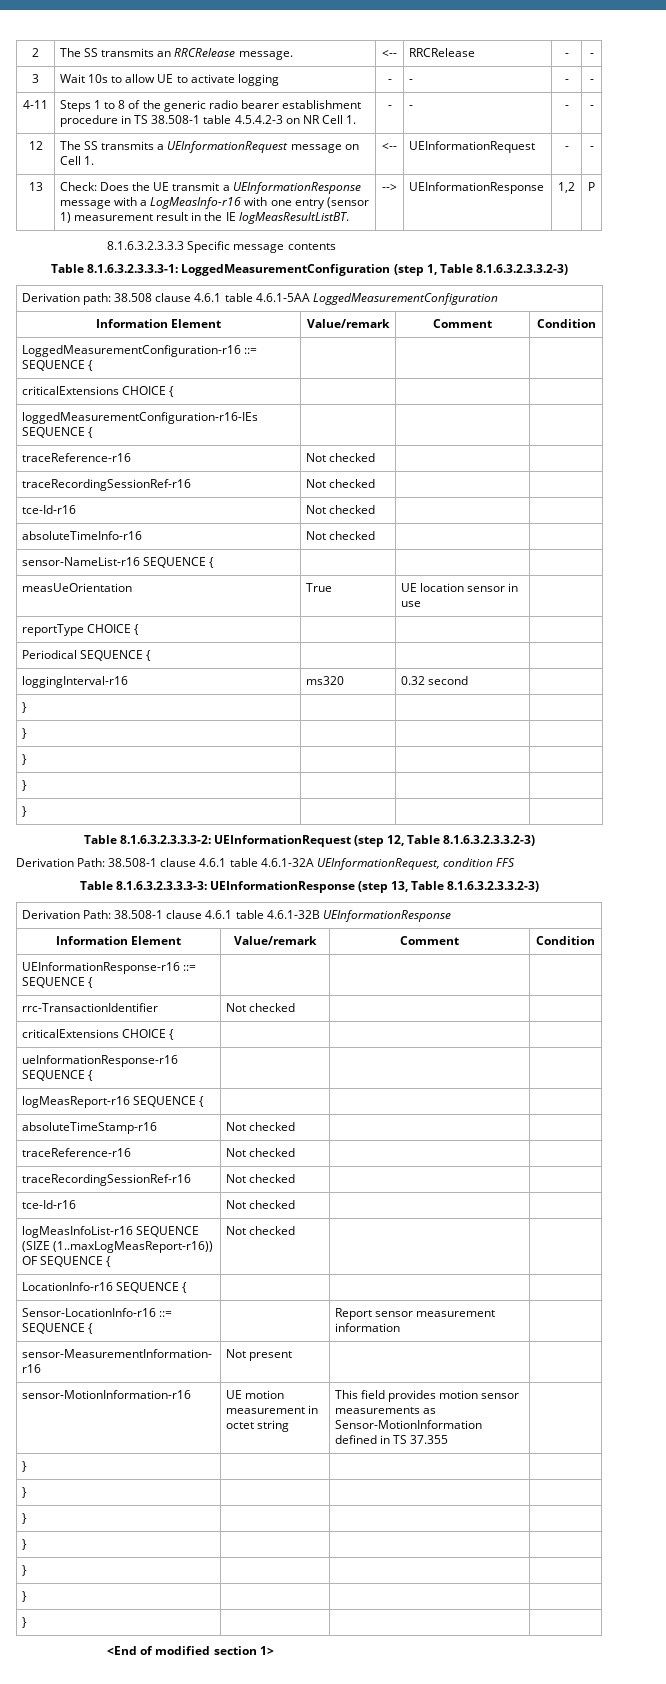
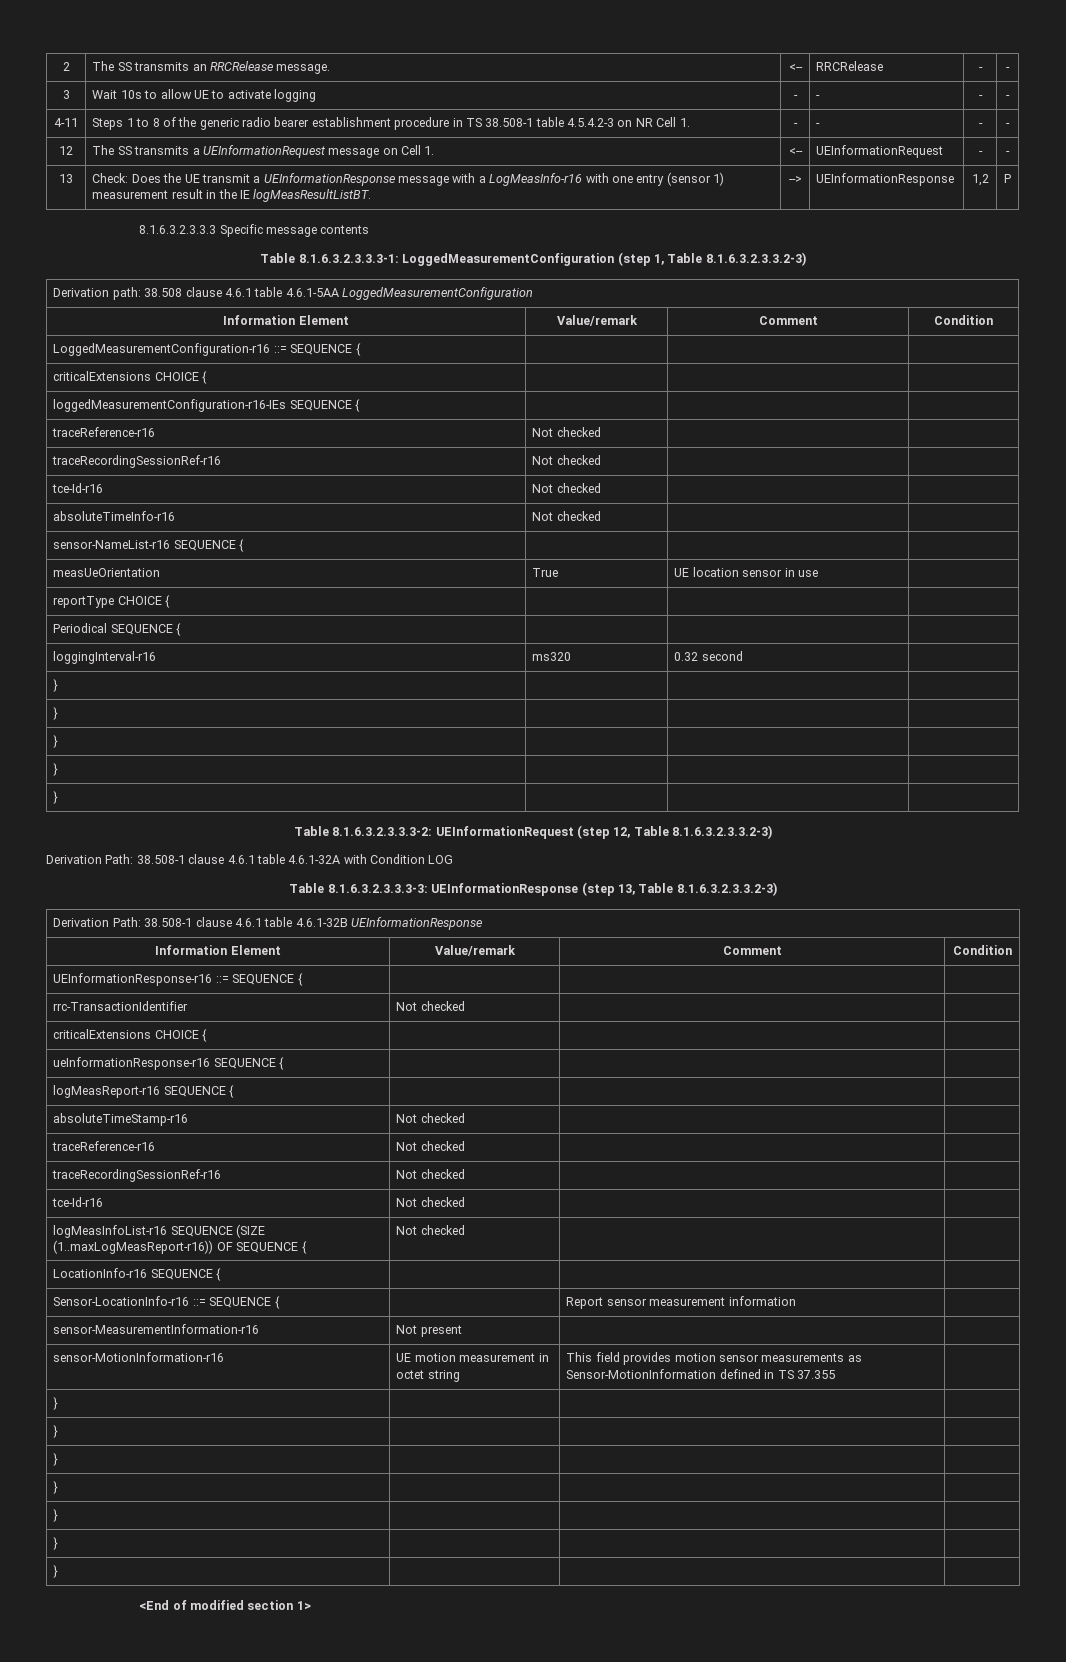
[316,858,515,870] UEInformationRequest, condition FFS -> [343,854,454,864] with Condition LOG

